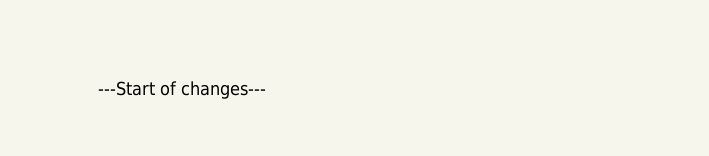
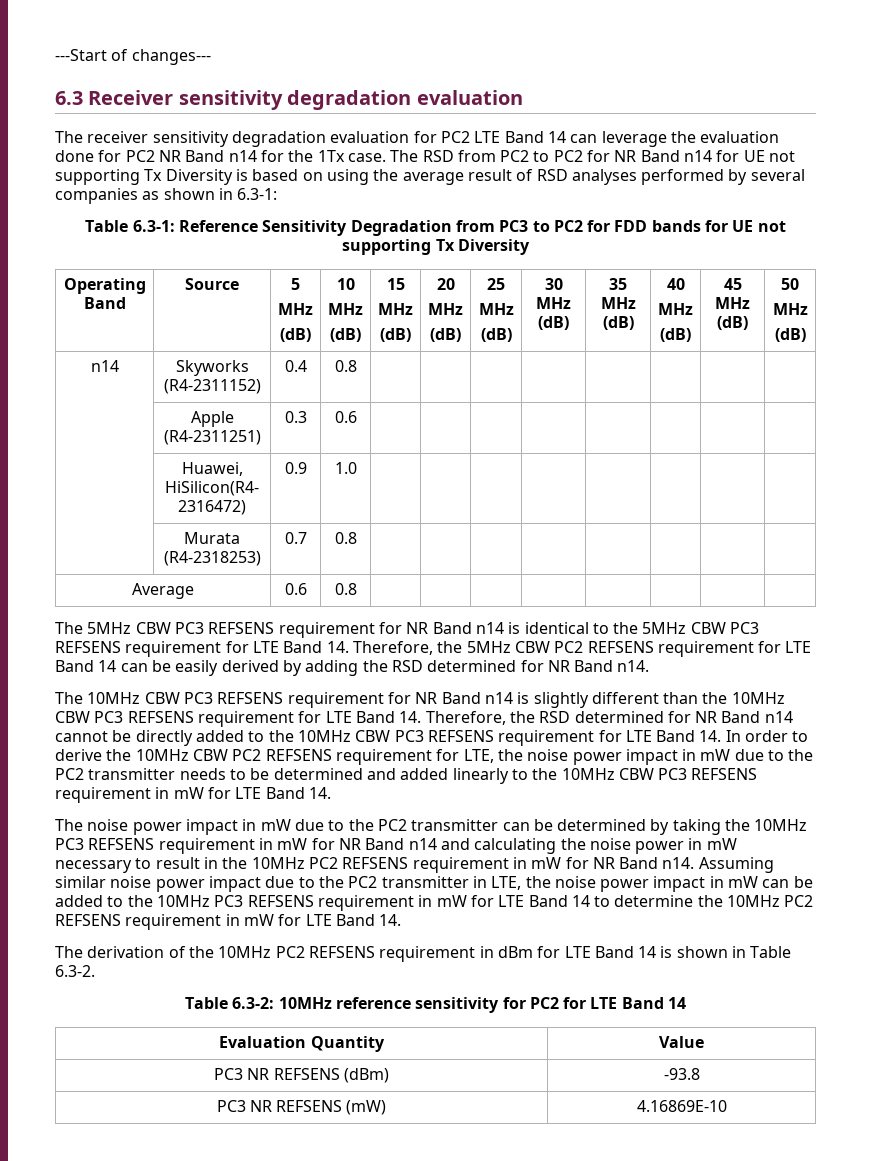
(266, 90) none -> [55,90,523,110] [55,131,780,147] [55,150,796,162] [55,169,805,185] [55,188,278,204] [85,220,786,236] [342,239,530,255] [63,278,146,294] [83,297,126,309] [185,278,239,290] [291,278,300,290] [278,303,313,315] [280,328,311,342] [336,278,355,290] [328,303,363,315] [330,328,361,342] [386,278,405,290] [378,303,413,315] [380,328,411,342] [436,278,455,290] [428,303,463,315] [430,328,461,342] [487,278,505,290] [478,303,514,315] [480,328,512,342] [544,278,563,290] [536,297,571,309] [538,316,569,330] [609,278,627,290] [600,297,636,309] [602,316,634,330] [666,278,685,290] [658,303,693,315] [660,328,691,342] [723,278,742,290] [715,297,750,309] [717,316,748,330] [781,278,799,290] [772,303,808,315] [774,328,806,342] [90,360,119,372] [175,360,249,376] [163,379,261,394] [284,360,307,372] [334,360,357,372] [190,411,234,427] [163,430,261,445] [284,411,307,423] [334,411,357,423] [181,462,243,476] [165,481,259,496] [178,500,246,515] [284,462,307,474] [334,462,357,474] [184,532,240,544] [163,551,261,566] [284,532,307,544] [334,532,357,544] [132,583,194,599] [284,583,307,595] [334,583,357,595] [55,622,760,638] [55,641,812,657] [55,660,650,676] [55,692,785,708] [55,711,793,727] [55,730,809,746] [55,749,814,765] [55,768,758,784] [55,787,331,803] [55,819,808,835] [55,838,737,854] [55,857,774,873] [55,876,813,892] [55,895,814,911] [55,914,402,930] [55,946,792,962] [55,965,95,977] [184,997,687,1013] [219,1036,385,1052] [659,1036,704,1048] [214,1068,389,1083] [663,1068,700,1080] [216,1100,387,1115] [636,1100,727,1112] // 6.3 Receiver sensitivity degradation evaluation // The receiver sensitivity degradation evaluation for PC2 LTE Band 14 can leverage the evaluation done for PC2 NR Band n14 for the 1Tx case. The RSD from PC2 to PC2 for NR Band n14 for UE not supporting Tx Diversity is based on using the average result of RSD analyses performed by several companies as shown in 6.3-1: // Table 6.3-1: Reference Sensitivity Degradation from PC3 to PC2 for FDD bands for UE not supporting Tx Diversity // Operating Band | Source | 5 // MHz // (dB) | 10 // MHz // (dB) | 15 // MHz // (dB) | 20 // MHz // (dB) | 25 // MHz // (dB) | 30 MHz (dB) | 35 MHz (dB) | 40 // MHz // (dB) | 45 MHz (dB) | 50 // MHz // (dB) // n14 | Skyworks (R4-2311152) | 0.4 | 0.8 | | | | | | | | // | Apple (R4-2311251) | 0.3 | 0.6 | | | | | | | | // | Huawei, HiSilicon(R4- 2316472) | 0.9 | 1.0 | | | | | | | | // | Murata (R4-2318253) | 0.7 | 0.8 | | | | | | | | // Average | 0.6 | 0.8 | | | | | | | | // The 5MHz CBW PC3 REFSENS requirement for NR Band n14 is identical to the 5MHz CBW PC3 REFSENS requirement for LTE Band 14. Therefore, the 5MHz CBW PC2 REFSENS requirement for LTE Band 14 can be easily derived by adding the RSD determined for NR Band n14. // The 10MHz CBW PC3 REFSENS requirement for NR Band n14 is slightly different than the 10MHz CBW PC3 REFSENS requirement for LTE Band 14. Therefore, the RSD determined for NR Band n14 cannot be directly added to the 10MHz CBW PC3 REFSENS requirement for LTE Band 14. In order to derive the 10MHz CBW PC2 REFSENS requirement for LTE, the noise power impact in mW due to the PC2 transmitter needs to be determined and added linearly to the 10MHz CBW PC3 REFSENS requirement in mW for LTE Band 14. // The noise power impact in mW due to the PC2 transmitter can be determined by taking the 10MHz PC3 REFSENS requirement in mW for NR Band n14 and calculating the noise power in mW necessary to result in the 10MHz PC2 REFSENS requirement in mW for NR Band n14. Assuming similar noise power impact due to the PC2 transmitter in LTE, the noise power impact in mW can be added to the 10MHz PC3 REFSENS requirement in mW for LTE Band 14 to determine the 10MHz PC2 REFSENS requirement in mW for LTE Band 14. // The derivation of the 10MHz PC2 REFSENS requirement in dBm for LTE Band 14 is shown in Table 6.3-2. // Table 6.3-2: 10MHz reference sensitivity for PC2 for LTE Band 14 // Evaluation Quantity | Value // PC3 NR REFSENS (dBm) | -93.8 // PC3 NR REFSENS (mW) | 4.16869E-10

